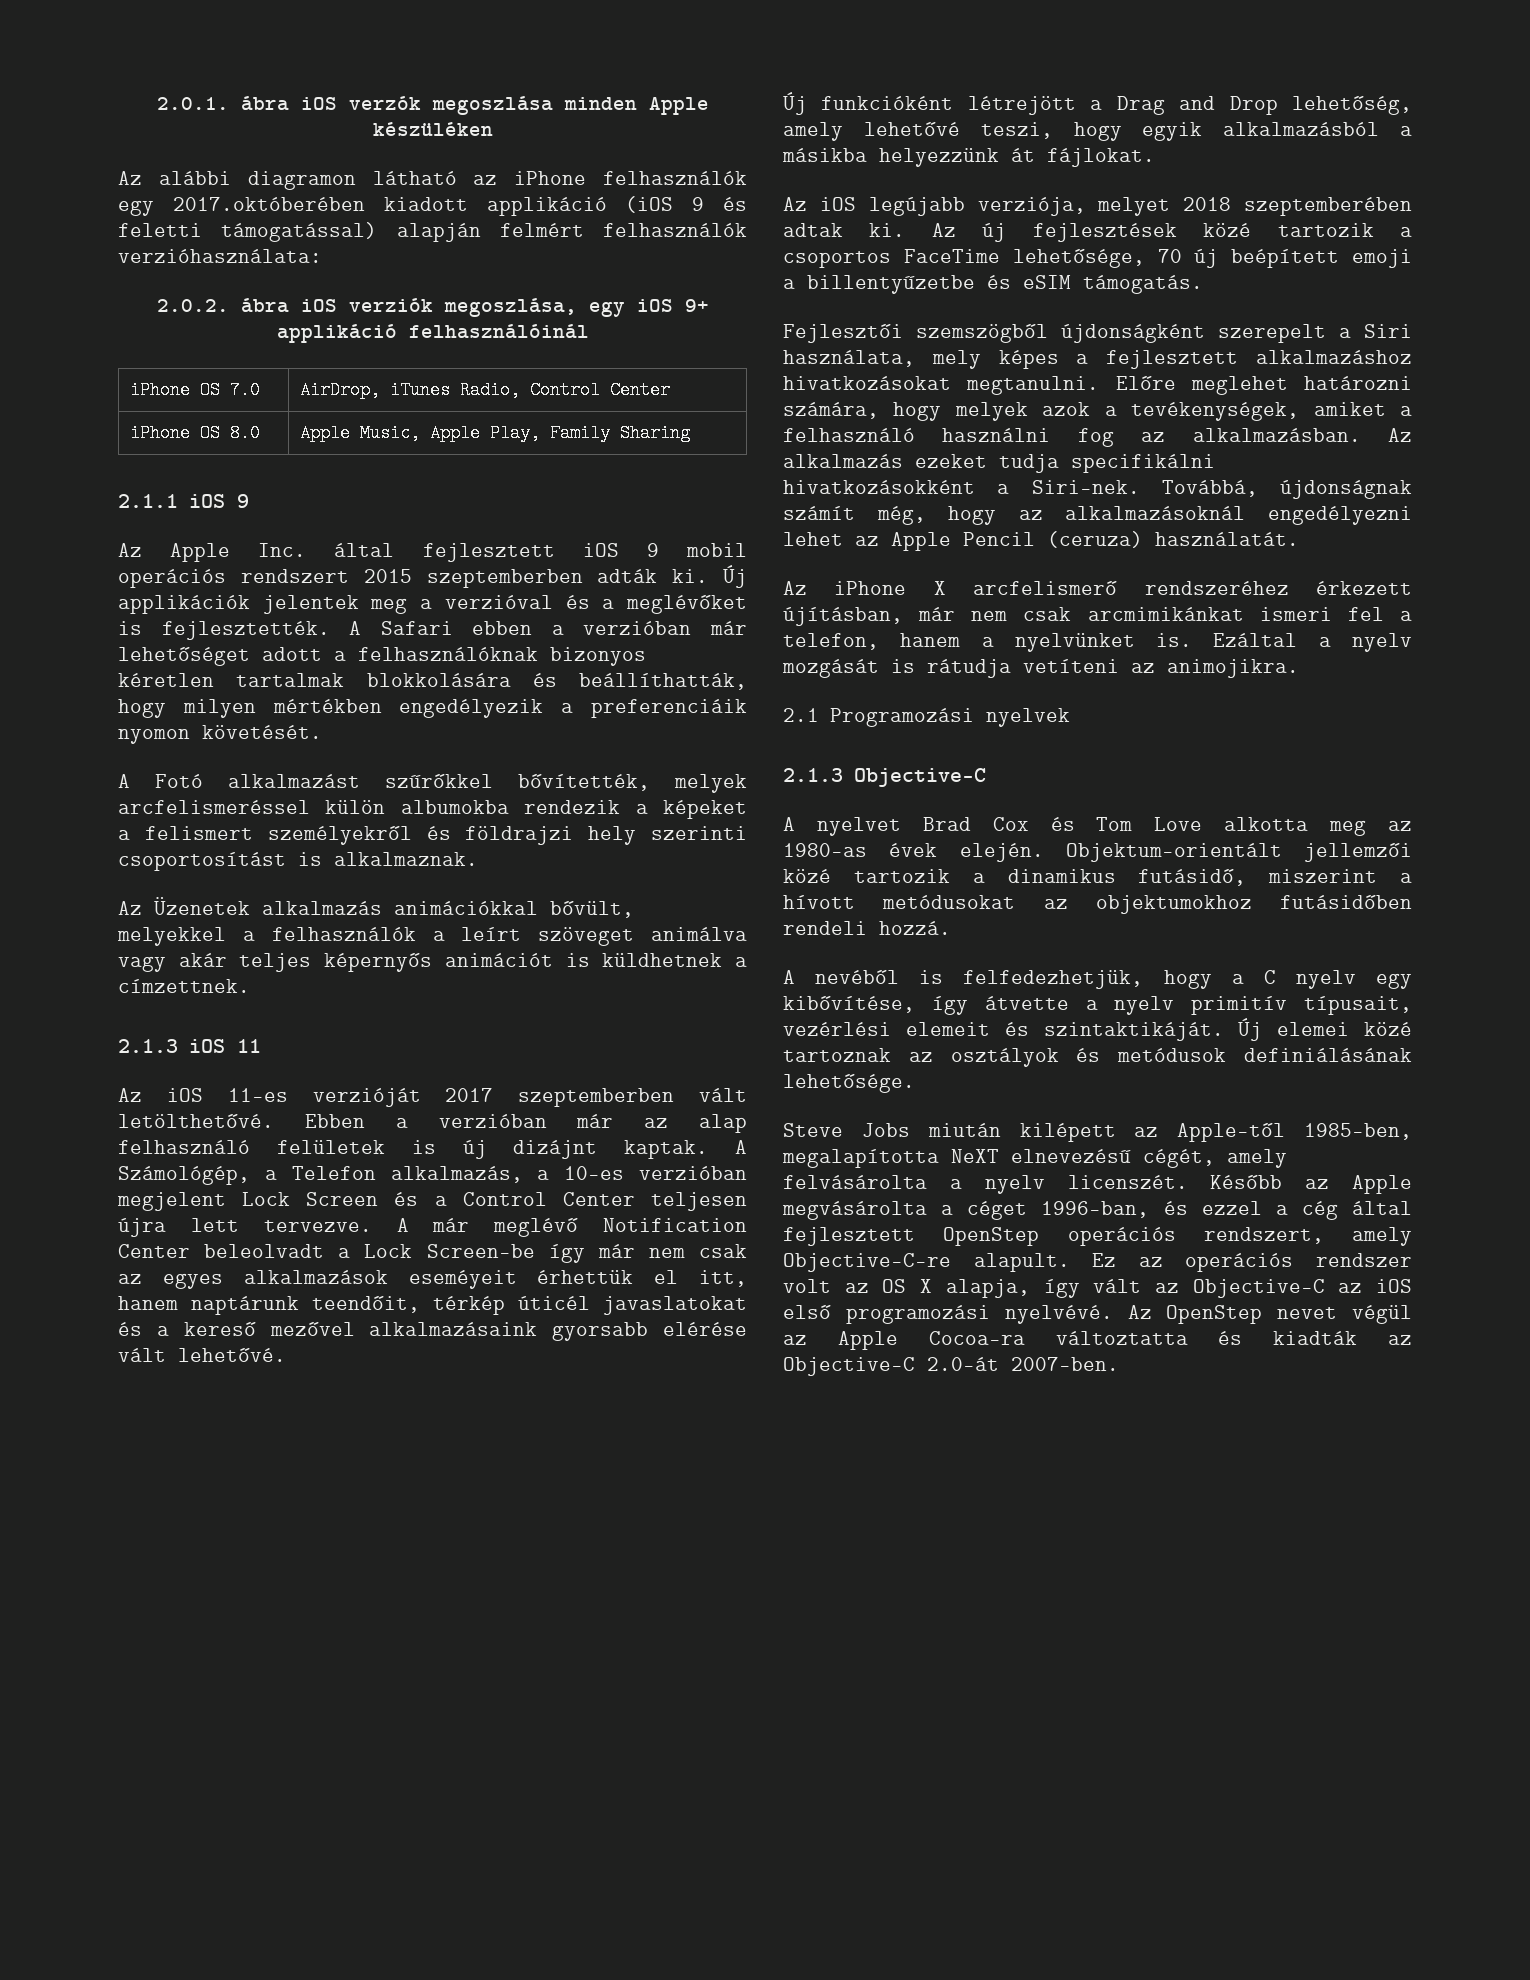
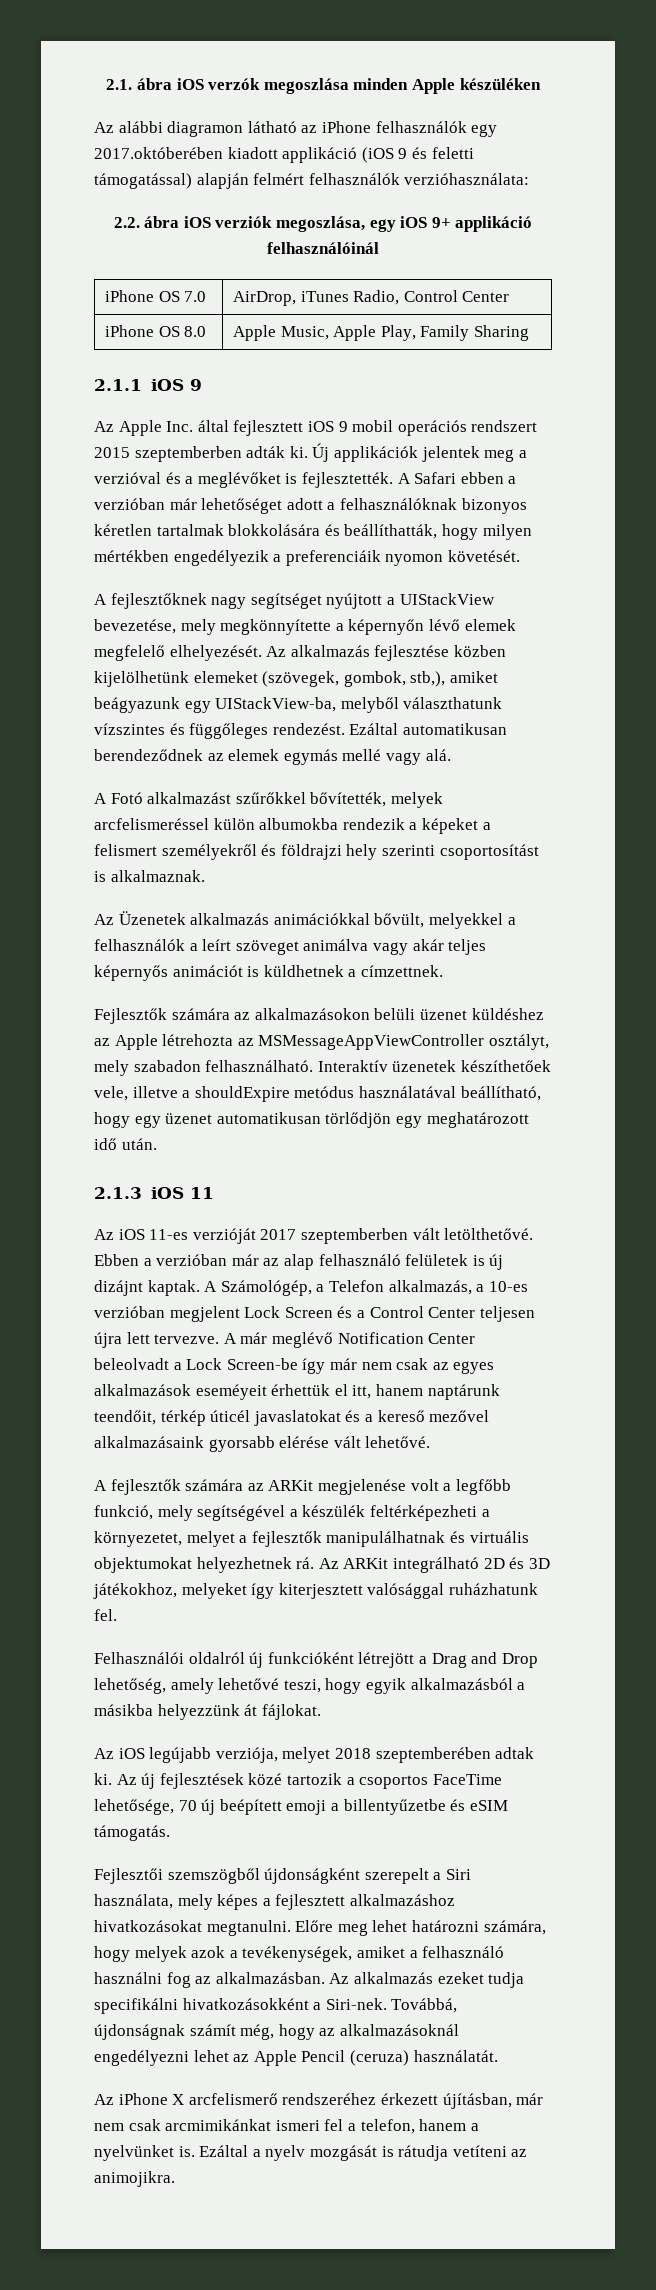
[156,97,229,110] 2.0.1. -> [106,79,133,90] 2.1.
[156,299,229,312] 2.0.2. -> [113,217,140,228] 2.2.
(322, 732) none -> [94,593,495,609] [94,619,516,635] [94,645,506,661] [94,671,498,687] [94,697,503,713] [94,723,507,739] [94,749,451,765] // A fejlesztőknek nagy segítséget nyújtott a UIStackView bevezetése, mely megkönnyítette a képernyőn lévő elemek megfelelő elhelyezését. Az alkalmazás fejlesztése közben kijelölhetünk elemeket (szövegek, gombok, stb,), amiket beágyazunk egy UIStackView-ba, melyből választhatunk vízszintes és függőleges rendezést. Ezáltal automatikusan berendeződnek az elemek egymás mellé vagy alá.
(250, 986) none -> [94,1008,544,1024] [94,1034,549,1050] [94,1060,551,1076] [94,1086,541,1102] [94,1112,529,1128] [94,1138,157,1150] // Fejlesztők számára az alkalmazásokon belüli üzenet küldéshez az Apple létrehozta az MSMessageAppViewController osztályt, mely szabadon felhasználható. Interaktív üzenetek készíthetőek vele, illetve a shouldExpire metódus használatával beállítható, hogy egy üzenet automatikusan törlődjön egy meghatározott idő után.
[783,92,807,115] Új -> [94,1479,511,1495] [94,1505,490,1521] [94,1531,529,1547] [94,1557,550,1573] [93,1583,538,1599] [94,1609,117,1621] [94,1652,264,1668] A fejlesztők számára az ARKit megjelenése volt a legfőbb funkció, mely segítségével a készülék feltérképezheti a környezetet, melyet a fejlesztők manipulálhatnak és virtuális objektumokat helyezhetnek rá. Az ARKit integrálható 2D és 3D játékokhoz, melyeket így kiterjesztett valósággal ruházhatunk fel. // Felhasználói oldalról új
[1190,376,1288,395] meglehet -> [337,1920,408,1936] meg lehet
[783,708,1070,727] [783,768,986,787] [783,817,1412,836] [783,842,1412,862] [783,868,1412,886] [783,894,1412,914] [783,921,951,935] [783,969,1412,989] [783,995,1412,1015] [783,1018,1412,1041] [783,1048,1412,1067] [783,1073,915,1093] [783,1122,1412,1142] [782,1149,1287,1168] [783,1174,1412,1194] [782,1201,1412,1220] [783,1227,1412,1246] [783,1253,1412,1272] [783,1279,1412,1298] [783,1304,1412,1324] [783,1331,1412,1350] [783,1357,1119,1376] // 2.1 Programozási nyelvek // 2.1.3 Objective-C // A nyelvet Brad Cox és Tom Love alkotta meg az 1980-as évek elején. Objektum-orientált jellemzői közé tartozik a dinamikus futásidő, miszerint a hívott metódusokat az objektumokhoz futásidőben rendeli hozzá. // A nevéből is felfedezhetjük, hogy a C nyelv egy kibővítése, így átvette a nyelv primitív típusait, vezérlési elemeit és szintaktikáját. Új elemei közé tartoznak az osztályok és metódusok definiálásának lehetősége. // Steve Jobs miután kilépett az Apple-től 1985-ben, megalapította NeXT elnevezésű cégét, amely felvásárolta a nyelv licenszét. Később az Apple megvásárolta a céget 1996-ban, és ezzel a cég által fejlesztett OpenStep operációs rendszert, amely Objective-C-re alapult. Ez az operációs rendszer volt az OS X alapja, így vált az Objective-C az iOS első programozási nyelvévé. Az OpenStep nevet végül az Apple Cocoa-ra változtatta és kiadták az Objective-C 2.0-át 2007-ben. -> (175, 2179) none

